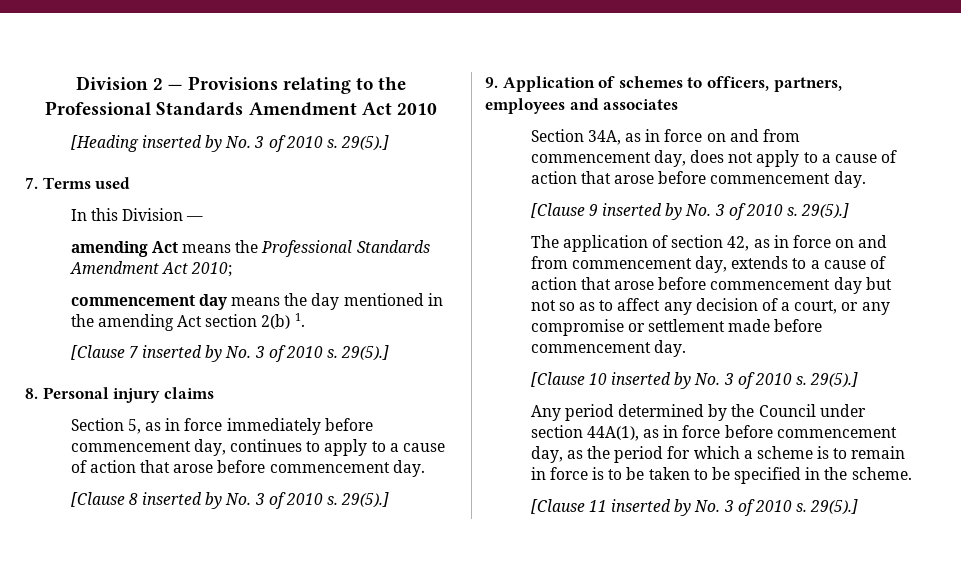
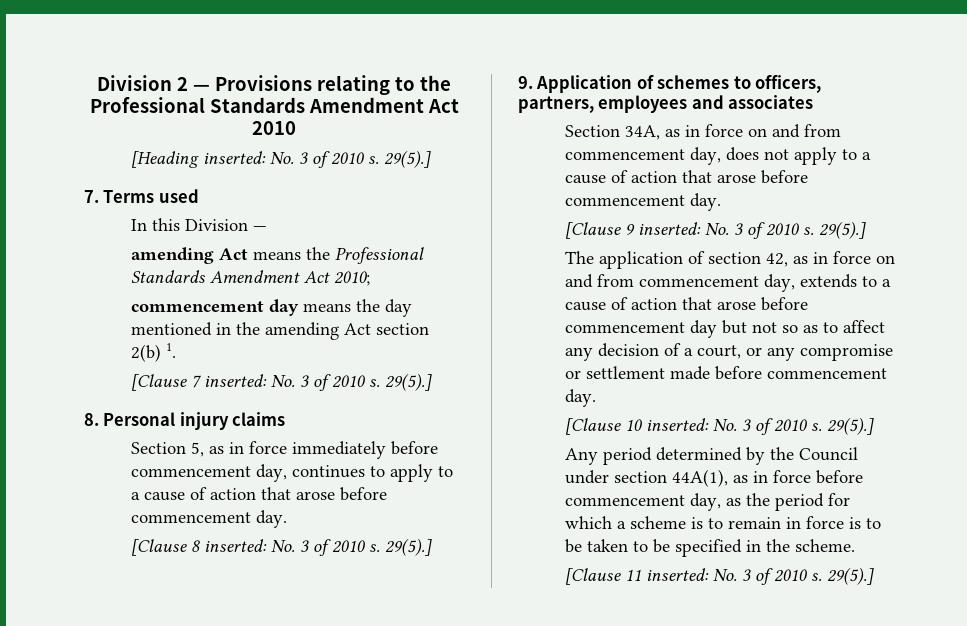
[141,135,222,152] inserted by -> [203,151,267,164] inserted:
[141,345,223,362] inserted by -> [204,374,268,387] inserted:
[141,492,223,509] inserted by -> [204,539,268,552] inserted:
[601,203,683,220] inserted by -> [638,222,702,235] inserted:
[610,372,692,389] inserted by -> [646,418,710,431] inserted:
[610,499,692,516] inserted by -> [646,568,710,581] inserted:

